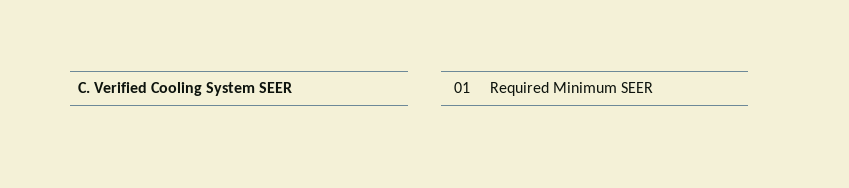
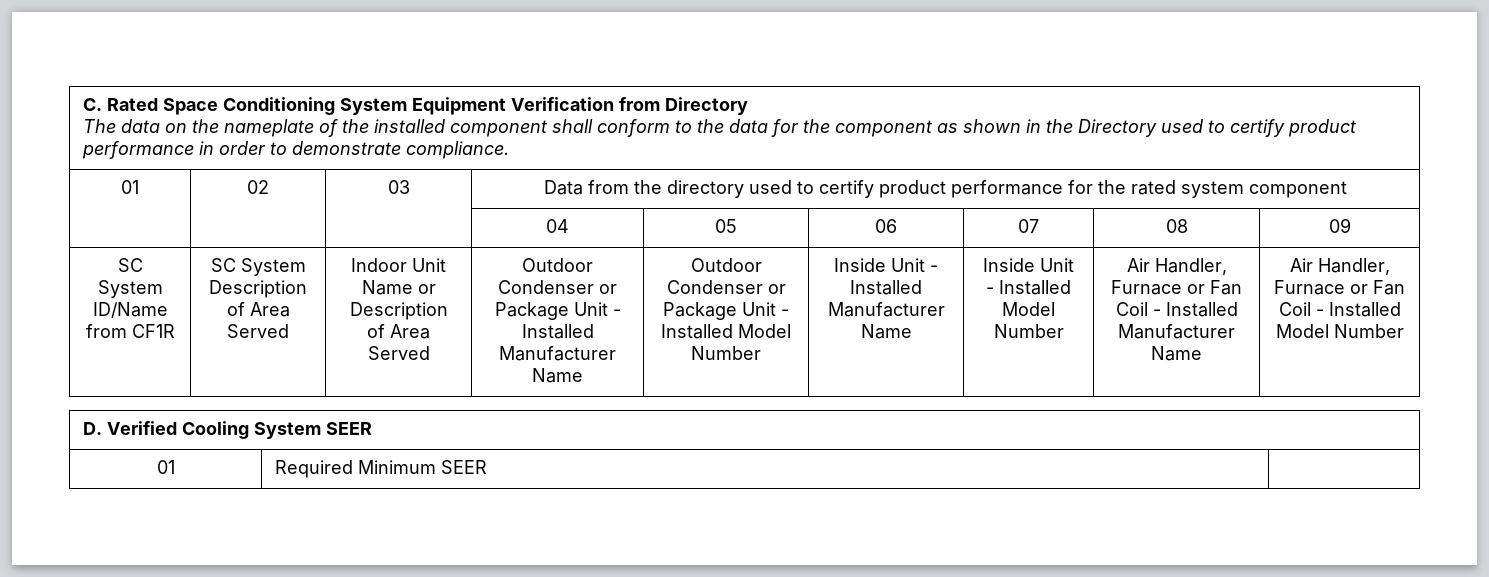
(90, 87) none -> [106,97,748,115] [82,119,1357,137] [81,141,509,159] [121,180,139,194] [247,180,269,194] [387,180,410,194] [544,180,1348,198] [546,219,569,233] [715,219,737,233] [875,219,897,233] [1018,219,1039,233] [1165,219,1188,233] [1328,218,1351,233] [117,258,143,272] [97,280,163,298] [92,302,168,318] [85,324,175,338] [210,258,306,276] [209,280,307,298] [226,302,290,317] [227,324,289,338] [351,258,446,272] [361,280,436,295] [349,302,448,320] [367,324,430,339] [367,346,430,360] [522,258,593,272] [498,280,617,294] [494,302,621,320] [521,324,594,339] [499,346,616,361] [532,368,583,383] [690,258,762,272] [666,280,786,294] [663,302,789,320] [661,324,791,339] [691,346,761,360] [834,258,938,272] [850,280,922,295] [827,302,945,317] [860,324,912,339] [983,258,1074,272] [986,280,1071,295] [1002,302,1055,316] [993,324,1064,338] [1126,258,1227,275] [1111,280,1242,295] [1115,302,1238,317] [1118,324,1235,339] [1151,346,1202,361] [1289,258,1390,275] [1274,280,1405,295] [1278,302,1401,317] [1275,324,1404,338] [82,422,102,435] Rated Space Conditioning System Equipment Verification from Directory // The data on the nameplate of the installed component shall conform to the data for the component as shown in the Directory used to certify product performance in order to demonstrate compliance. // 01 | 02 | 03 | Data from the directory used to certify product performance for the rated system component // | | | 04 | 05 | 06 | 07 | 08 | 09 // SC System ID/Name from CF1R | SC System Description of Area Served | Indoor Unit Name or Description of Area Served | Outdoor Condenser or Package Unit - Installed Manufacturer Name | Outdoor Condenser or Package Unit - Installed Model Number | Inside Unit - Installed Manufacturer Name | Inside Unit - Installed Model Number | Air Handler, Furnace or Fan Coil - Installed Manufacturer Name | Air Handler, Furnace or Fan Coil - Installed Model Number // D.

